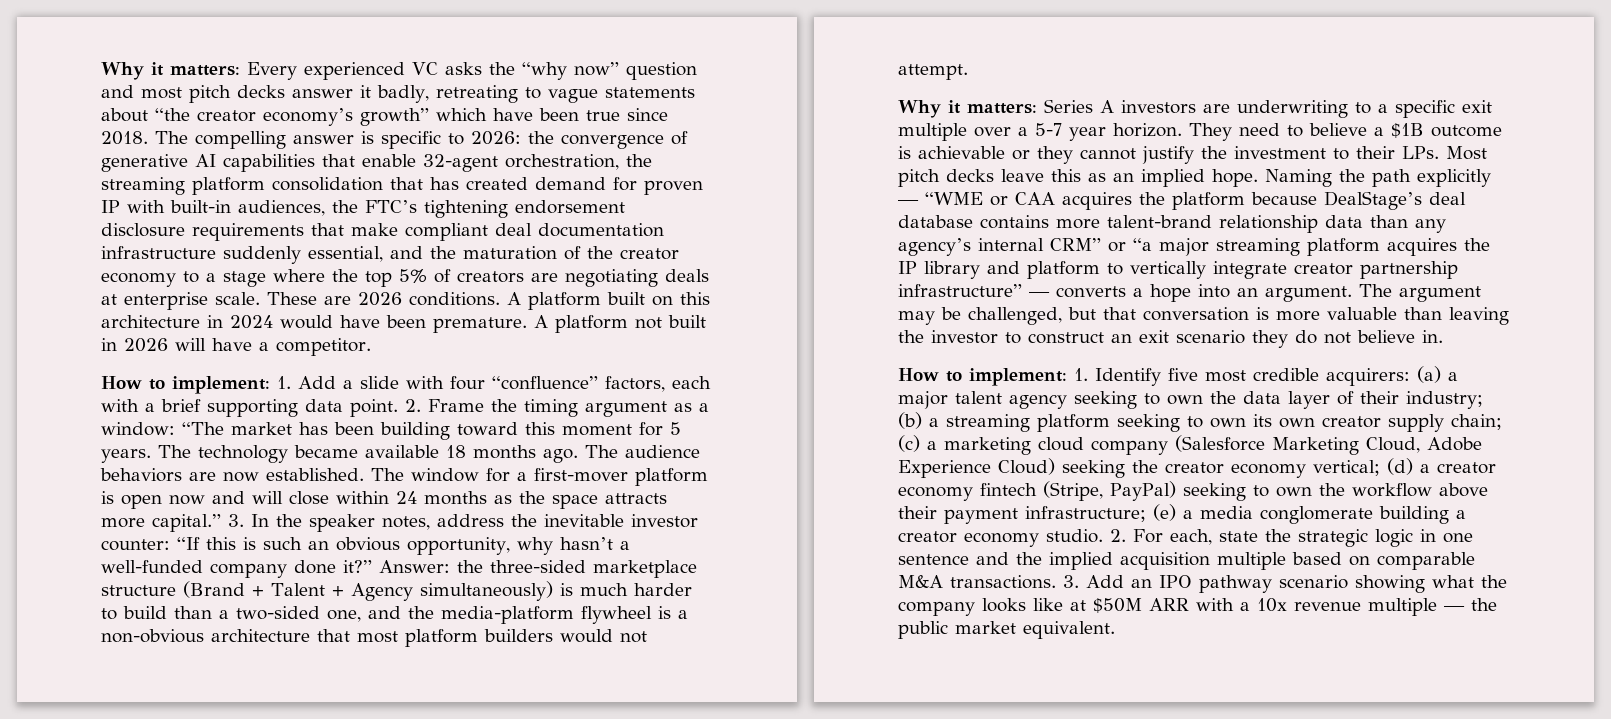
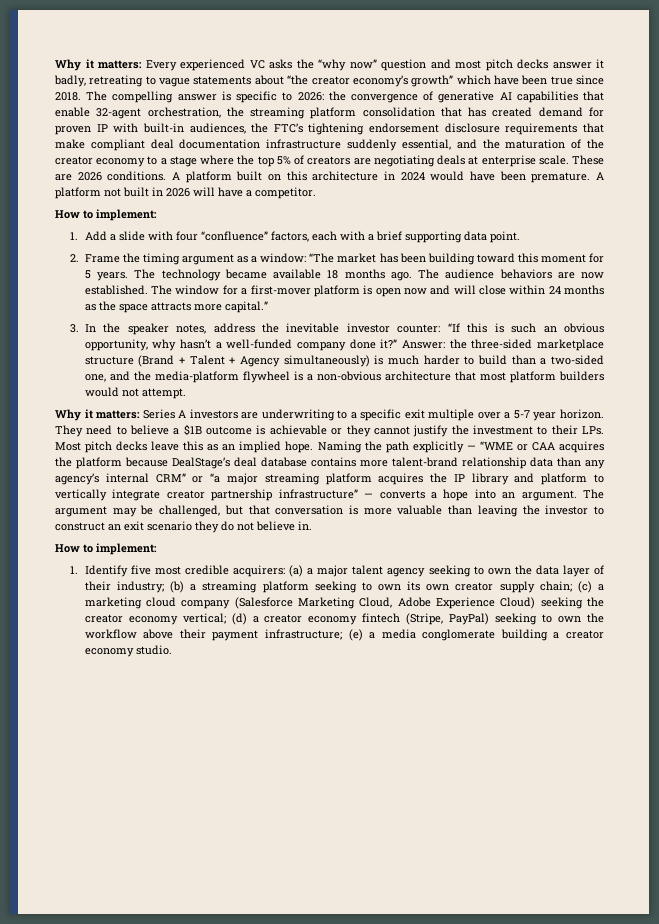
(270, 385) none -> (157, 215) //
(398, 408) none -> (520, 237) //
(221, 523) none -> (268, 307) //
(1067, 377) none -> (157, 549) //
[1110,529,1473,547] [898,552,1475,570] [898,575,1507,593] [898,598,1497,616] [898,621,1115,639] 2. For each, state the strategic logic in one sentence and the implied acquisition multiple based on comparable M&A transactions. 3. Add an IPO pathway scenario showing what the company looks like at $50M ARR with a 10x revenue multiple — the public market equivalent. -> (172, 650) none

